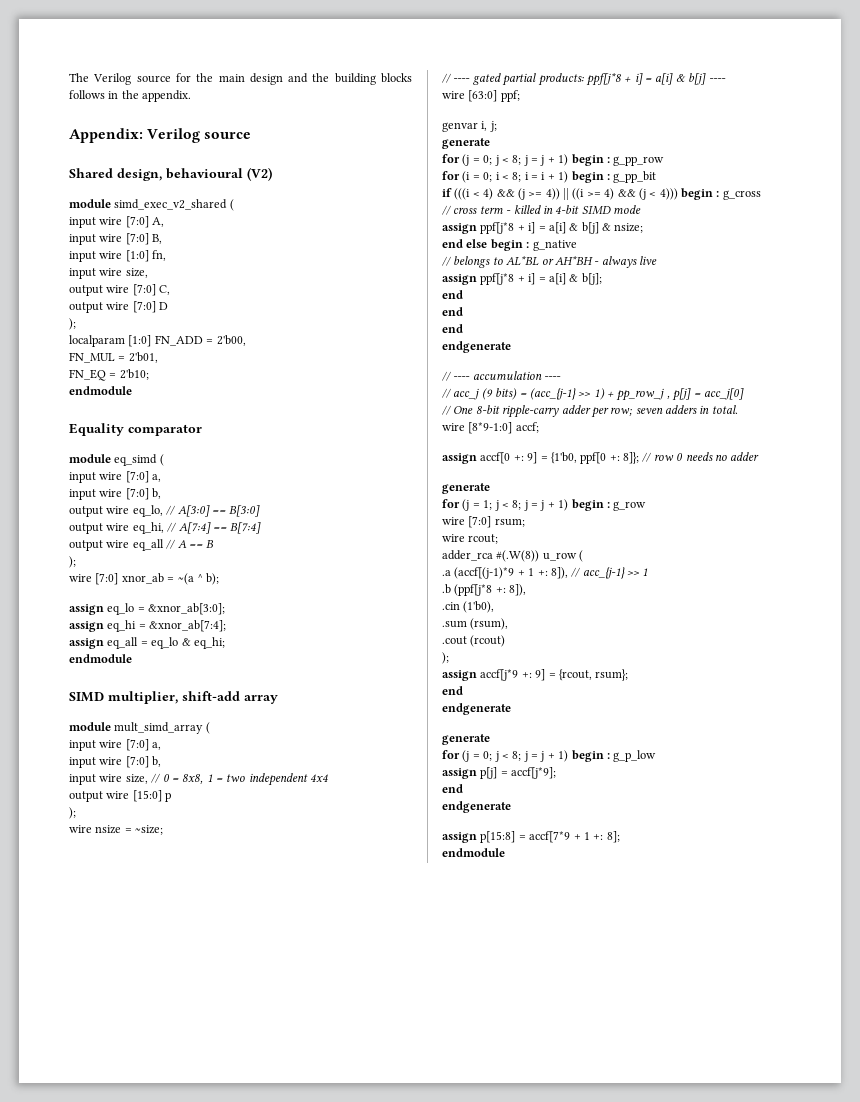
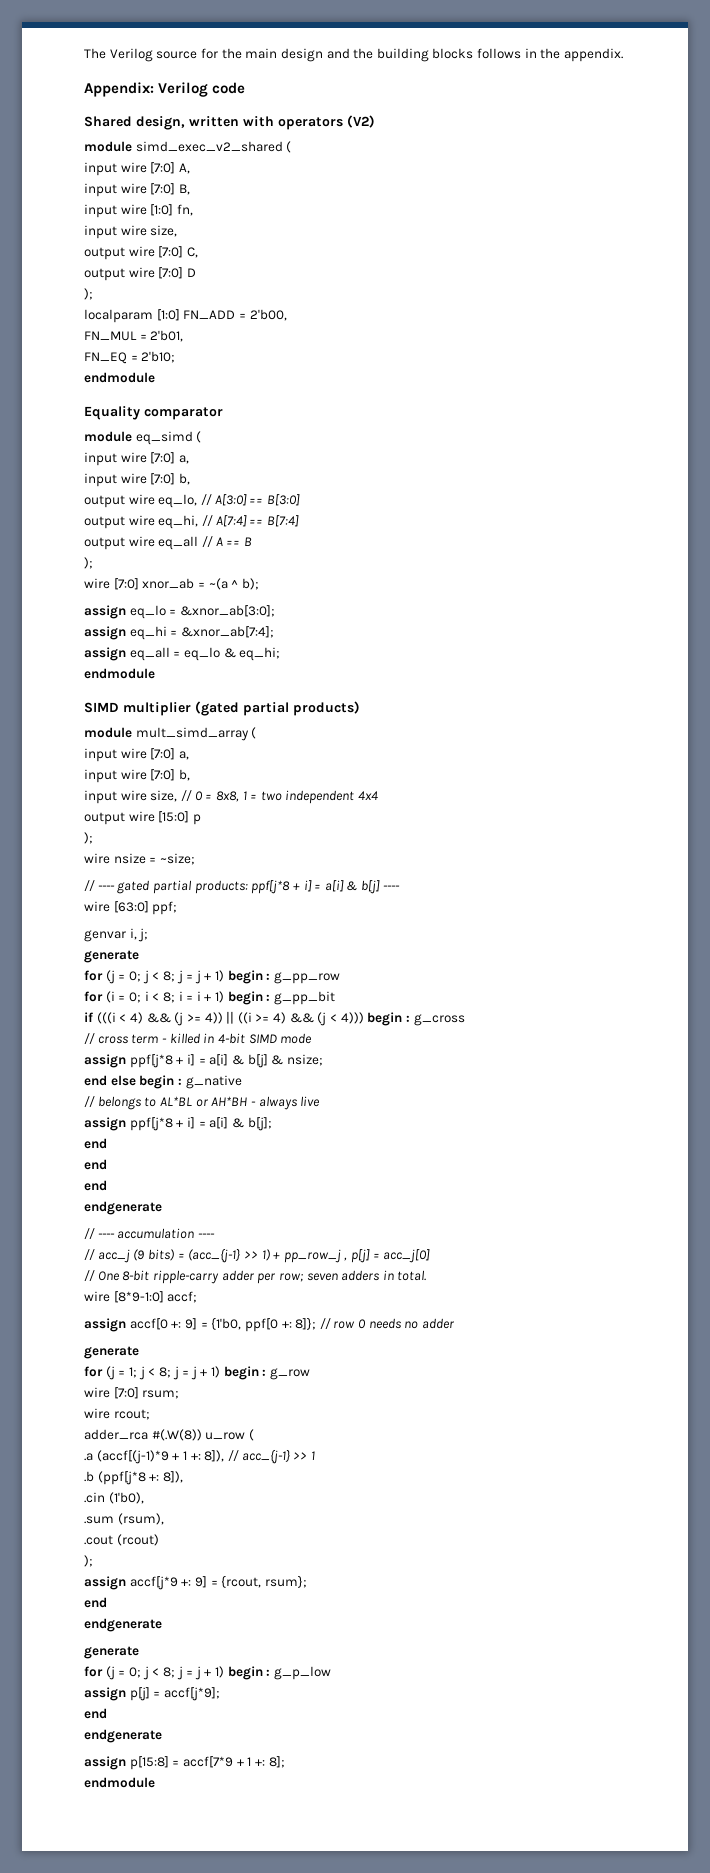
[204,132,252,139] source -> [212,82,246,94] code
[166,168,243,179] behavioural -> [189,116,343,130] written with operators
[108,691,278,704] multiplier, shift-add array -> [123,701,360,716] multiplier (gated partial products)

